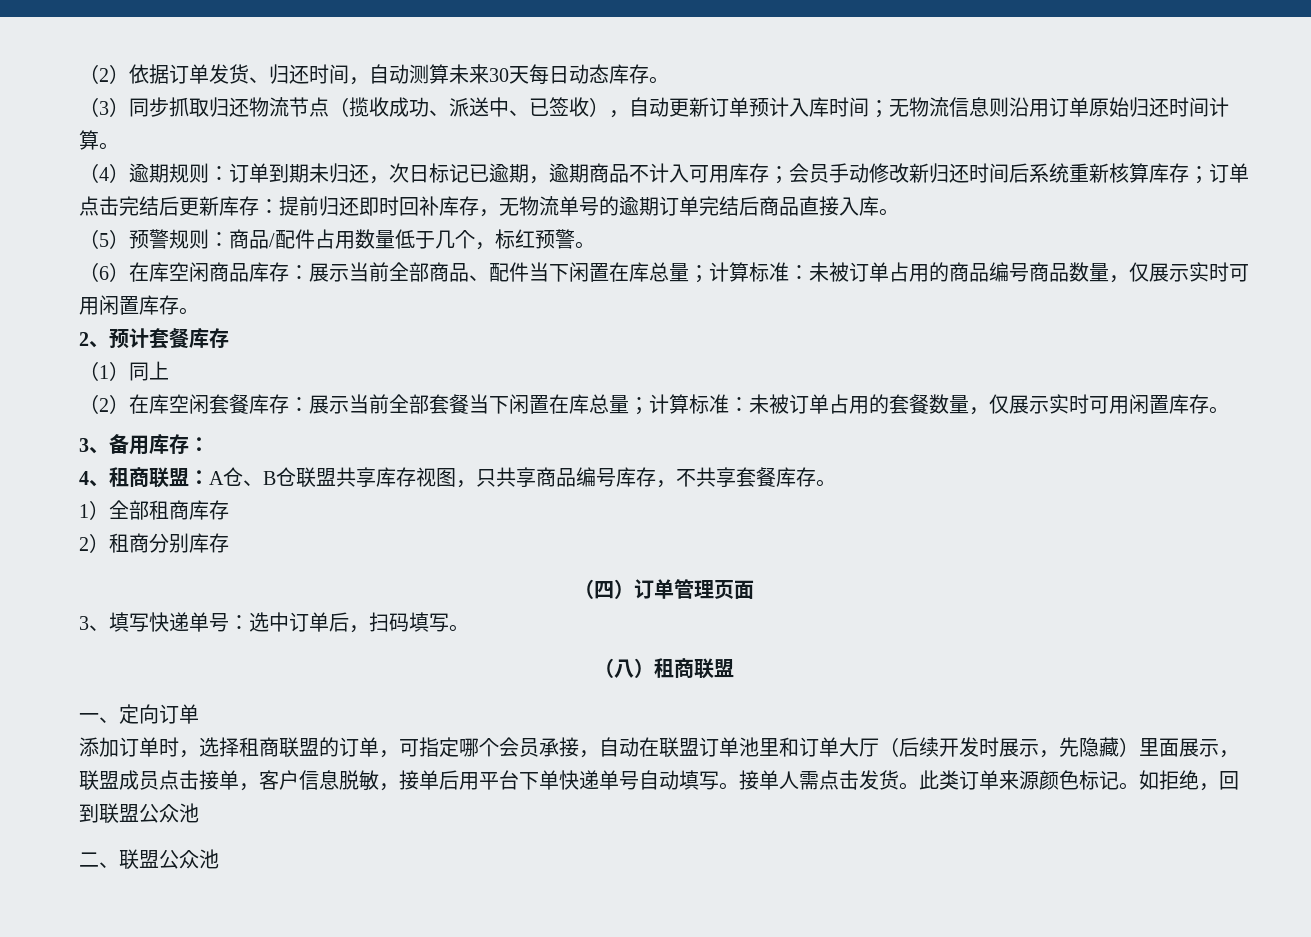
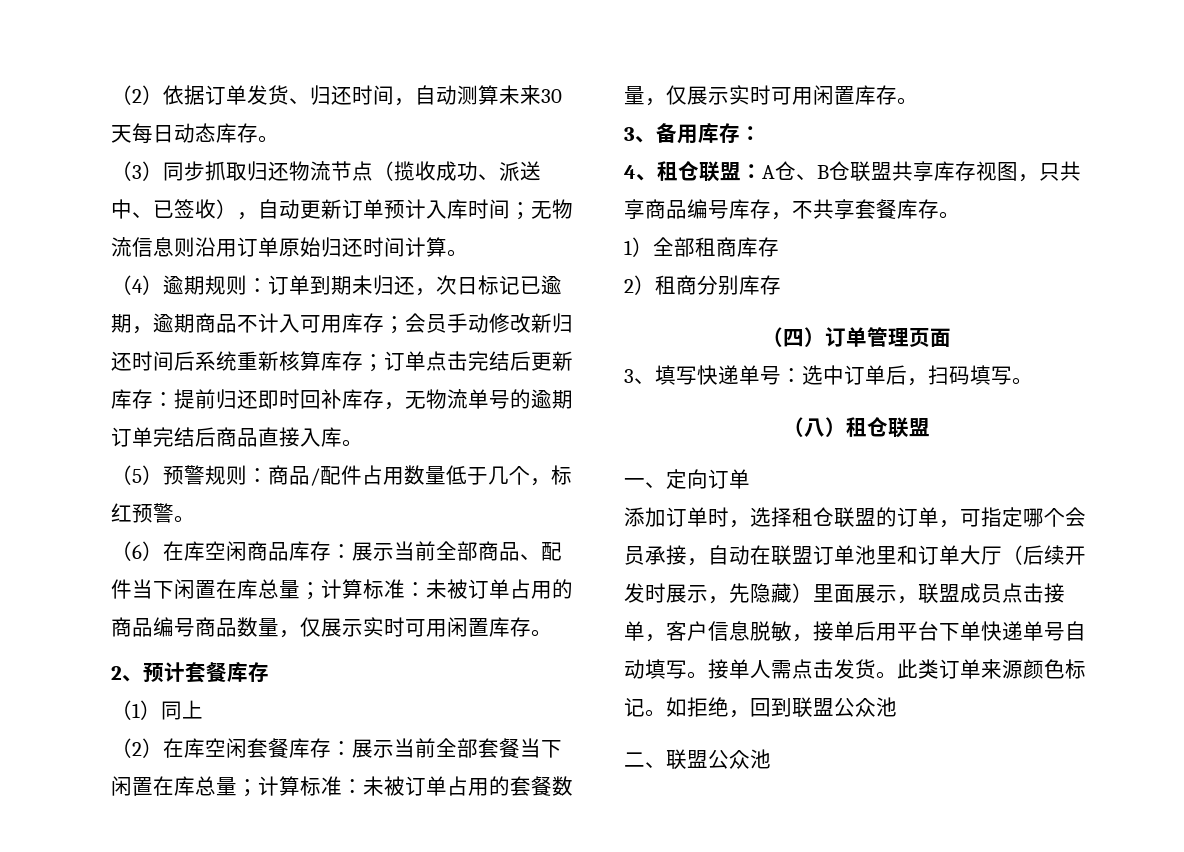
[129,467,149,487] 商 -> [678,161,699,181] 仓
[674,658,694,678] 商 -> [866,417,888,437] 仓
[259,737,279,757] 商 -> [813,507,834,526] 仓

